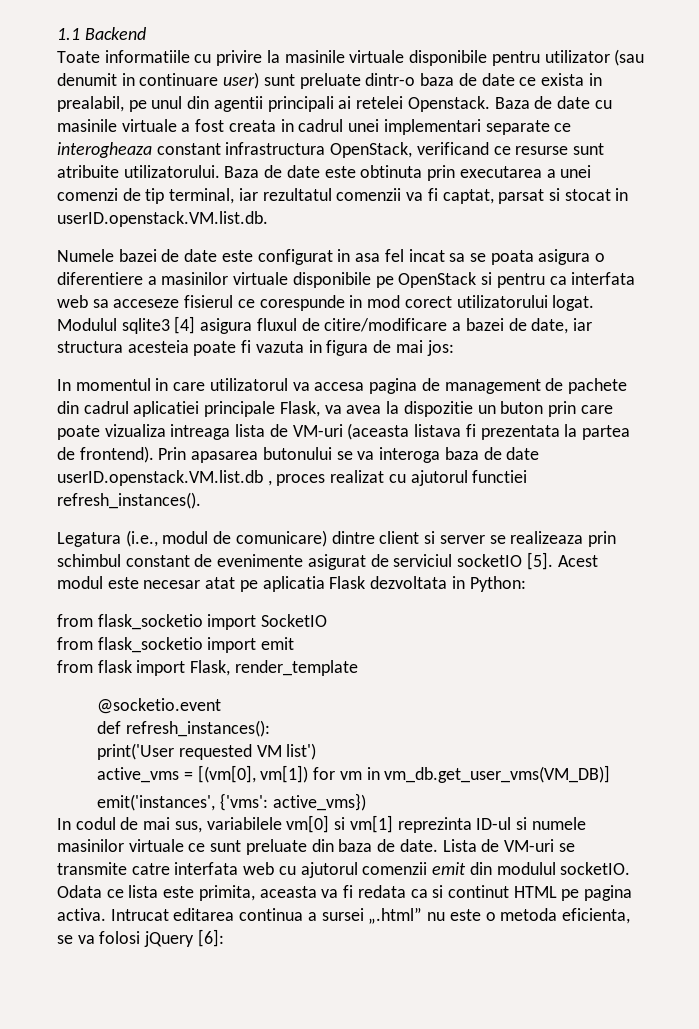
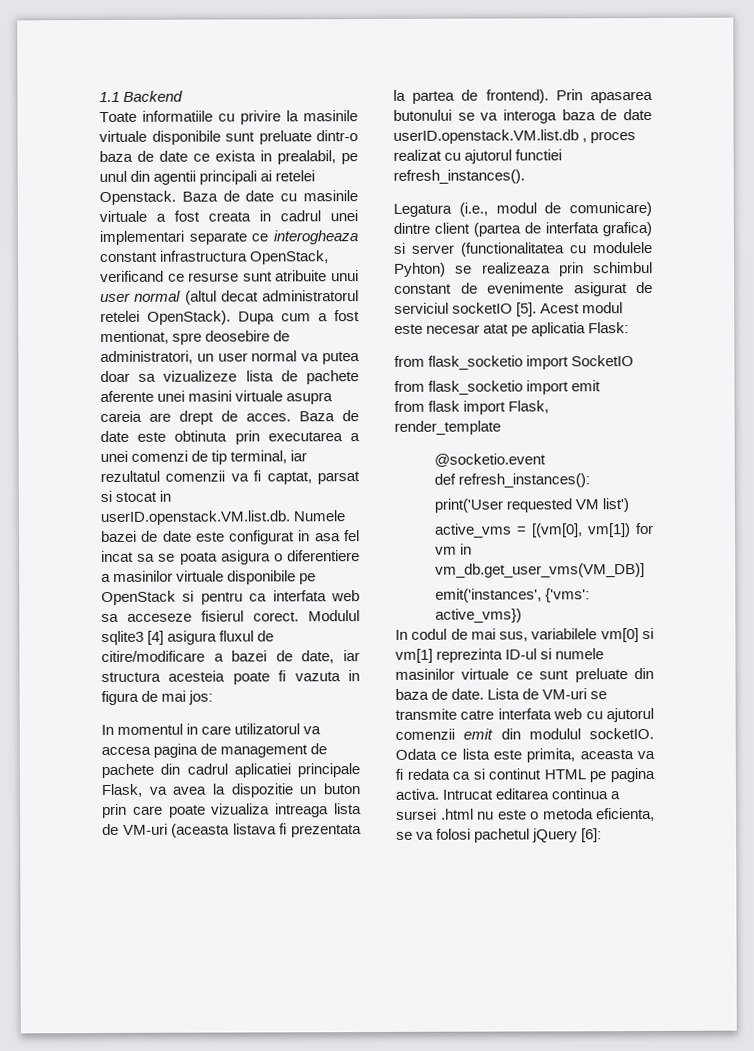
[491,49,645,66] [57,72,260,89] pentru utilizator (sau denumit in continuare user) -> (221, 137) none
[123,165,220,178] utilizatorului. -> [331,270,359,282] [100,290,359,305] [100,310,360,325] [100,330,291,345] [100,350,360,365] [100,370,359,385] [100,390,334,405] [100,410,291,425] unui user normal (altul decat administratorul retelei OpenStack). Dupa cum a fost mentionat, spre deosebire de administratori, un user normal va putea doar sa vizualizeze lista de pachete aferente unei masini virtuale asupra careia are drept de acces.
(268, 219) // -> (290, 518) none
[237,295,595,311] ce corespunde in mod corect utilizatorului logat. -> [253,611,299,622] corect.
[424,531,485,544] si server -> [473,221,652,237] [393,241,653,257] [394,262,446,277] (partea de interfata grafica) si server (functionalitatea cu modulele Pyhton)
[329,576,526,592] Flask dezvoltata in Python: -> [588,322,630,334] Flask:
[368,907,423,924] „.html” -> [440,808,474,820] .html
(141, 937) none -> [474,828,531,843] pachetul

